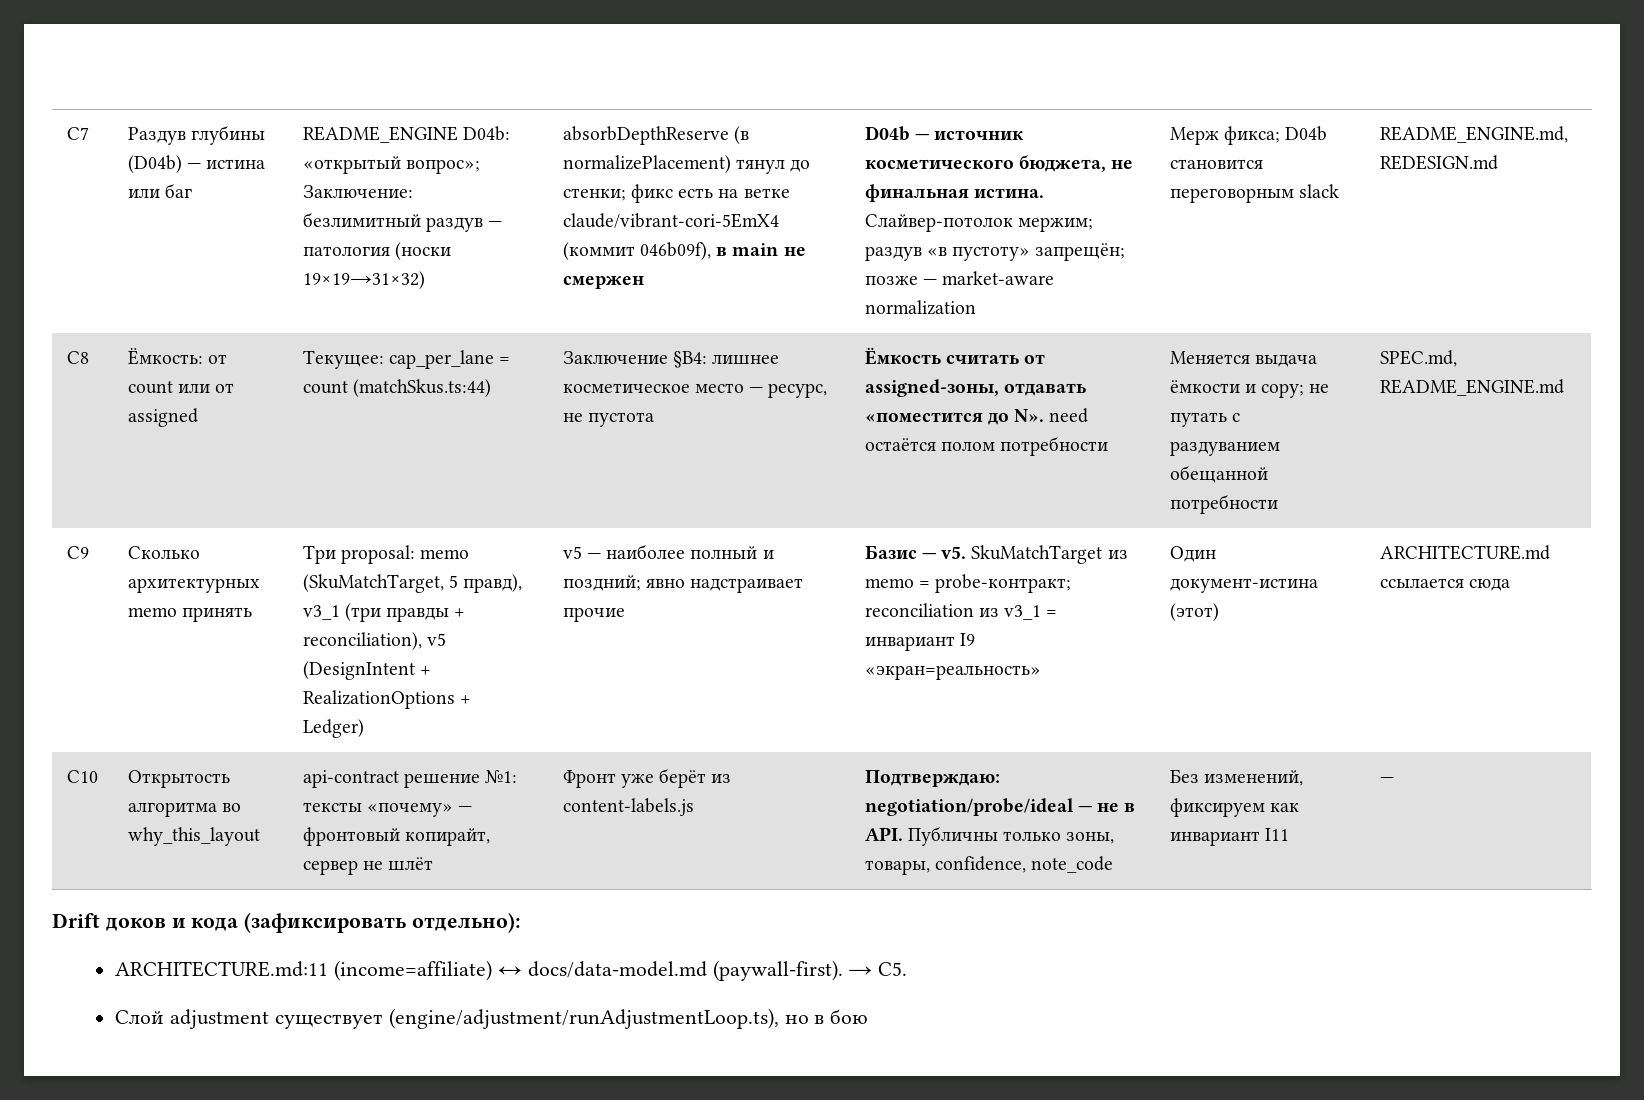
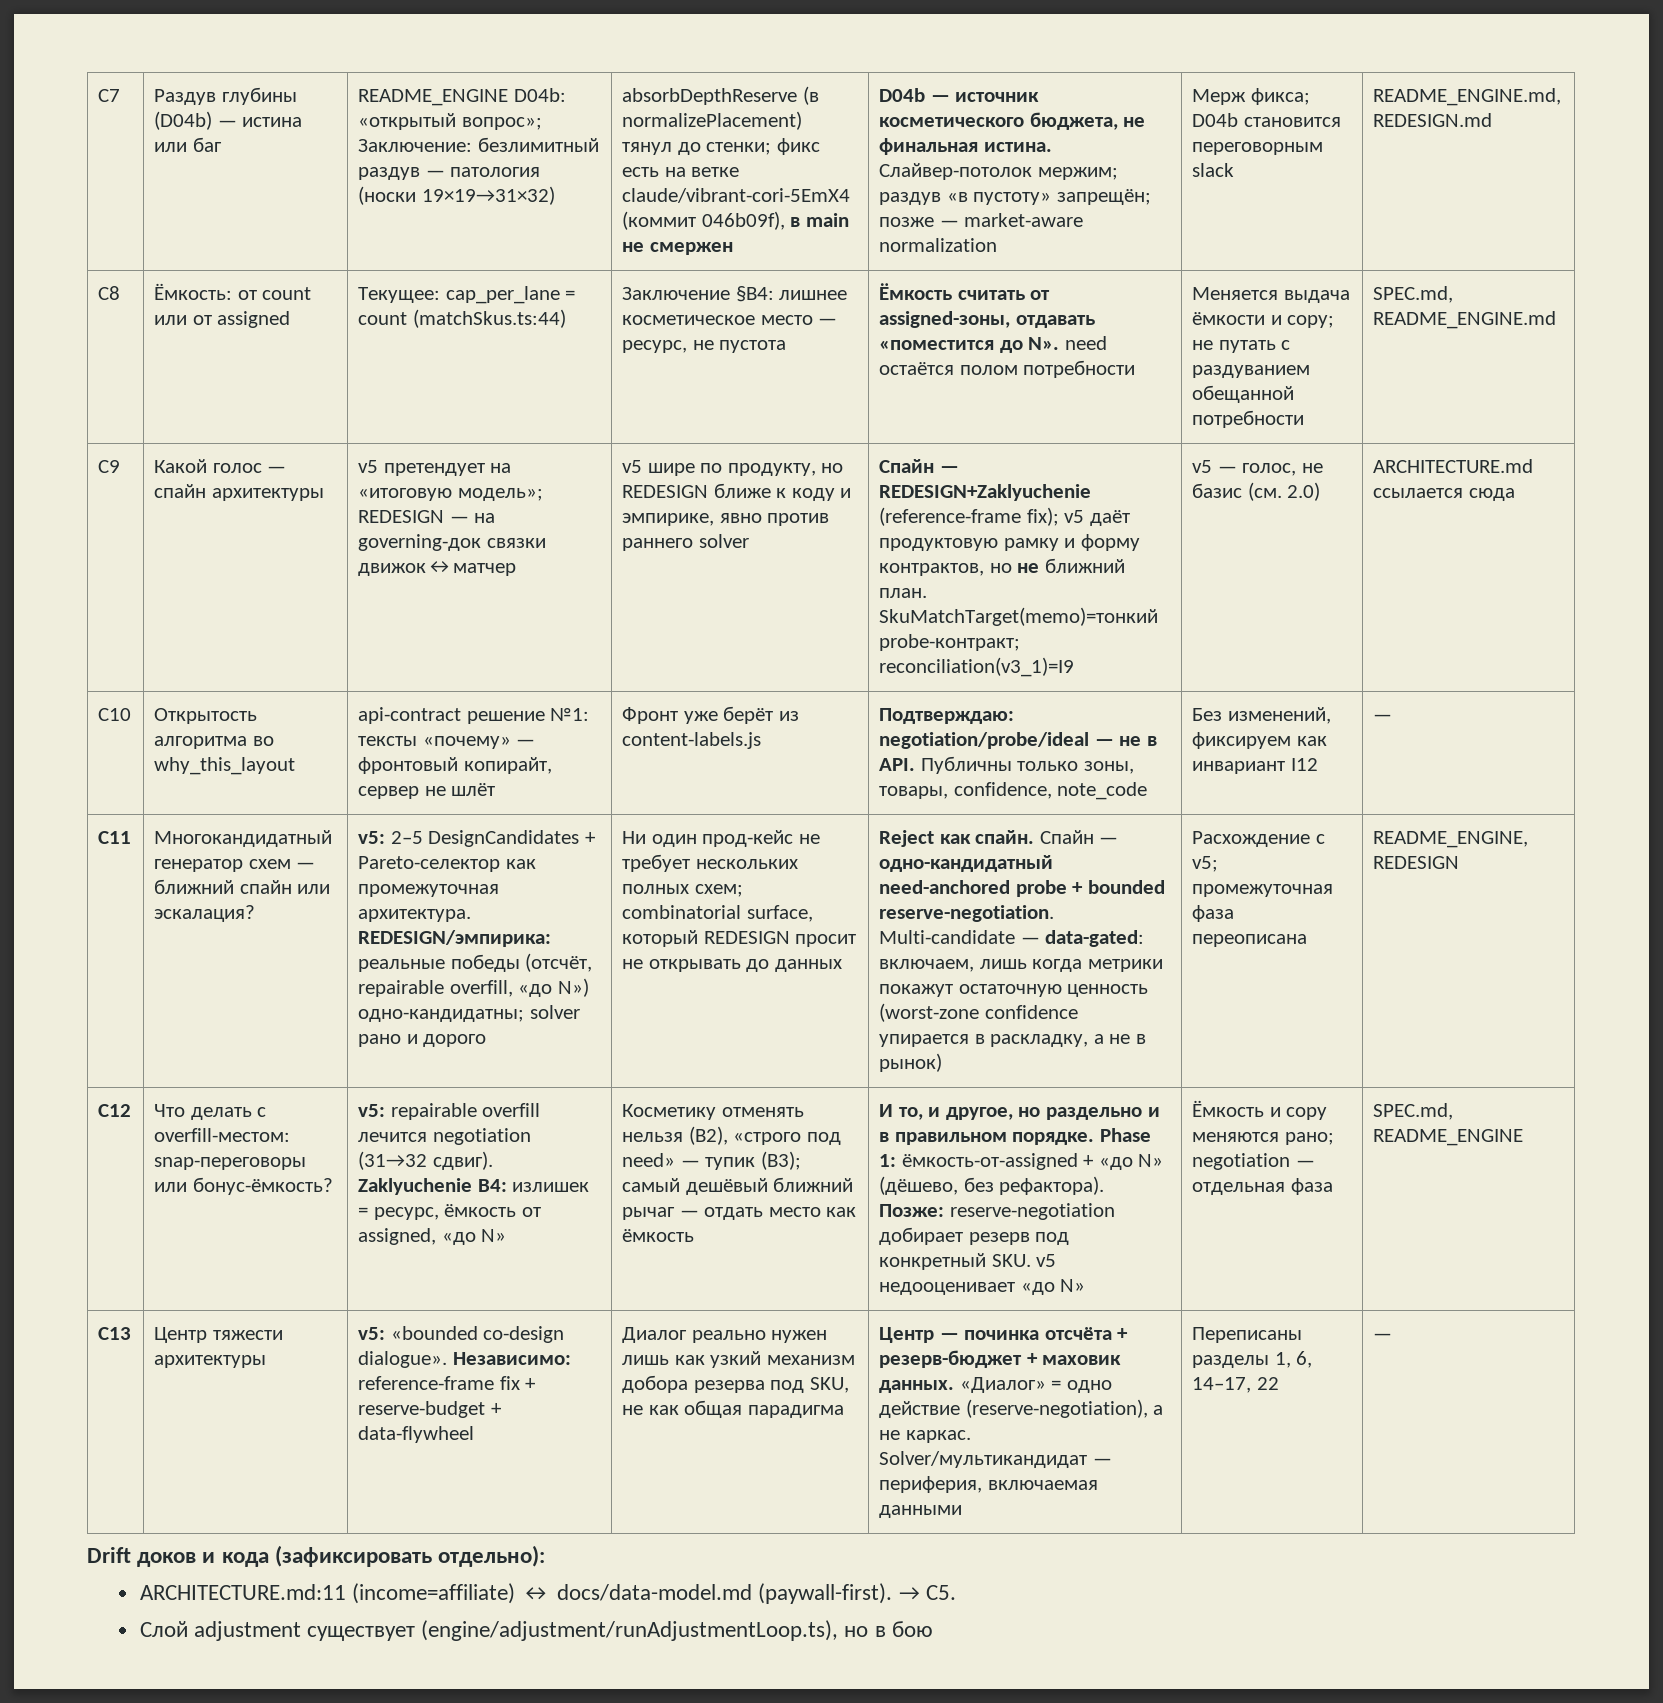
[127,546,200,559] [127,578,260,593] [127,607,252,622] [302,545,470,564] [302,574,523,593] [302,603,466,622] [302,632,446,650] [302,661,431,680] [302,690,471,709] [302,719,364,738] [562,544,774,559] [562,575,804,593] [562,607,625,622] [864,545,1128,564] [864,574,1072,593] [864,603,1058,620] [864,633,975,651] [864,665,1041,680] [1169,546,1216,562] [1169,578,1318,593] [1169,603,1219,621] Сколько архитектурных memo принять | Три proposal: memo (SkuMatchTarget, 5 правд), v3_1 (три правды + reconciliation), v5 (DesignIntent + RealizationOptions + Ledger) | v5 — наиболее полный и поздний; явно надстраивает прочие | Базис — v5. SkuMatchTarget из memo = probe-контракт; reconciliation из v3_1 = инвариант I9 «экран=реальность» | Один документ-истина (этот) -> [154,459,287,473] [154,484,324,501] [358,460,512,476] [358,488,543,501] [358,510,496,523] [358,534,546,551] [358,561,517,576] [622,460,844,476] [622,483,852,501] [622,513,830,526] [622,534,749,551] [879,459,959,473] [879,484,1092,501] [879,507,1130,526] [879,534,1140,551] [879,558,1125,576] [879,588,928,598] [879,607,1159,626] [879,634,1021,651] [879,657,1075,677] [1192,460,1323,476] [1192,482,1321,501] Какой голос — спайн архитектуры | v5 претендует на «итоговую модель»; REDESIGN — на governing-док связки движок↔матчер | v5 шире по продукту, но REDESIGN ближе к коду и эмпирике, явно против раннего solver | Спайн — REDESIGN+Zaklyuchenie (reference-frame fix); v5 даёт продуктовую рамку и форму контрактов, но не ближний план. SkuMatchTarget(memo)=тонкий probe-контракт; reconciliation(v3_1)=I9 | v5 — голос, не базис (см. 2.0)
[1264,828,1289,841] I11 -> [1290,758,1318,771] [1373,714,1393,721] [98,831,132,844] [154,830,333,847] [154,859,316,872] [154,879,331,894] [154,905,256,922] [358,830,595,847] [358,856,536,872] [358,884,500,897] [358,909,472,922] [358,930,552,947] [358,953,593,972] [358,978,589,997] [358,1005,580,1022] [358,1034,487,1047] [622,830,820,847] [622,854,798,872] [622,884,743,897] [622,905,813,922] [622,930,857,947] [622,959,842,972] [879,830,1119,847] [879,855,1054,872] [879,880,1165,897] [879,905,1055,922] [879,930,1145,947] [879,959,1163,972] [879,984,1149,997] [879,1003,1078,1022] [879,1034,1147,1047] [879,1053,943,1072] [1192,831,1325,847] [1192,856,1219,872] [1192,884,1334,897] [1192,905,1235,922] [1192,934,1308,947] [1373,831,1529,848] [1373,856,1460,869] [98,1104,132,1117] [154,1104,267,1120] [154,1128,291,1142] [154,1157,307,1170] [154,1177,333,1195] [358,1103,541,1120] [358,1128,531,1145] [358,1151,493,1170] [358,1178,590,1195] [358,1204,541,1220] [358,1228,507,1245] [622,1104,804,1120] [622,1126,841,1145] [622,1151,801,1170] [622,1177,854,1195] [622,1207,857,1220] [622,1229,695,1242] [879,1104,1160,1120] [879,1128,1151,1145] [879,1153,1164,1170] [879,1176,1105,1195] [879,1203,1115,1220] [879,1227,1070,1245] [879,1253,1057,1270] [879,1279,1086,1295] [1192,1100,1328,1120] [1192,1132,1334,1145] [1192,1153,1315,1170] [1192,1178,1333,1195] [1373,1103,1454,1120] [1373,1129,1524,1146] [98,1327,132,1340] [154,1327,283,1343] [154,1355,267,1368] [358,1326,565,1343] [358,1351,571,1368] [358,1376,536,1390] [358,1401,501,1418] [358,1426,475,1443] [622,1327,828,1343] [622,1351,855,1368] [622,1375,849,1393] [622,1400,844,1418] [879,1327,1129,1343] [879,1350,1122,1368] [879,1377,1112,1393] [879,1399,1164,1418] [879,1430,971,1443] [879,1451,1112,1468] [879,1476,1098,1493] [879,1505,963,1518] [1192,1327,1303,1343] [1192,1351,1313,1368] [1192,1377,1279,1393] I12 | — // C11 | Многокандидатный генератор схем — ближний спайн или эскалация? | v5: 2–5 DesignCandidates + Pareto-селектор как промежуточная архитектура. REDESIGN/эмпирика: реальные победы (отсчёт, repairable overfill, «до N») одно-кандидатны; solver рано и дорого | Ни один прод-кейс не требует нескольких полных схем; combinatorial surface, который REDESIGN просит не открывать до данных | Reject как спайн. Спайн — одно-кандидатный need-anchored probe + bounded reserve-negotiation. Multi-candidate — data-gated: включаем, лишь когда метрики покажут остаточную ценность (worst-zone confidence упирается в раскладку, а не в рынок) | Расхождение с v5; промежуточная фаза переописана | README_ENGINE, REDESIGN // C12 | Что делать с overfill-местом: snap-переговоры или бонус-ёмкость? | v5: repairable overfill лечится negotiation (31→32 сдвиг). Zaklyuchenie В4: излишек = ресурс, ёмкость от assigned, «до N» | Косметику отменять нельзя (В2), «строго под need» — тупик (В3); самый дешёвый ближний рычаг — отдать место как ёмкость | И то, и другое, но раздельно и в правильном порядке. Phase 1: ёмкость-от-assigned + «до N» (дёшево, без рефактора). Позже: reserve-negotiation добирает резерв под конкретный SKU. v5 недооценивает «до N» | Ёмкость и copy меняются рано; negotiation — отдельная фаза | SPEC.md, README_ENGINE // C13 | Центр тяжести архитектуры | v5: «bounded co-design dialogue». Независимо: reference-frame fix + reserve-budget + data-flywheel | Диалог реально нужен лишь как узкий механизм добора резерва под SKU, не как общая парадигма | Центр — починка отсчёта + резерв-бюджет + маховик данных. «Диалог» = одно действие (reserve-negotiation), а не каркас. Solver/мультикандидат — периферия, включаемая данными | Переписаны разделы 1, 6, 14–17, 22

